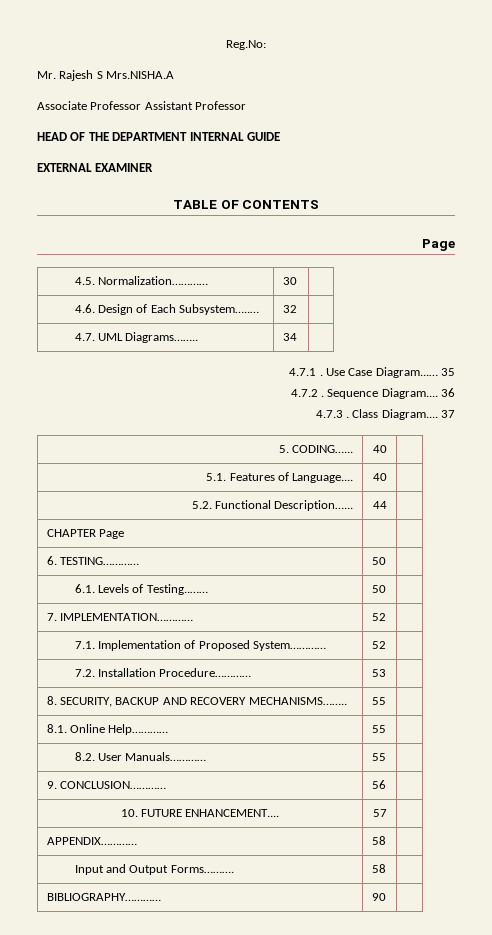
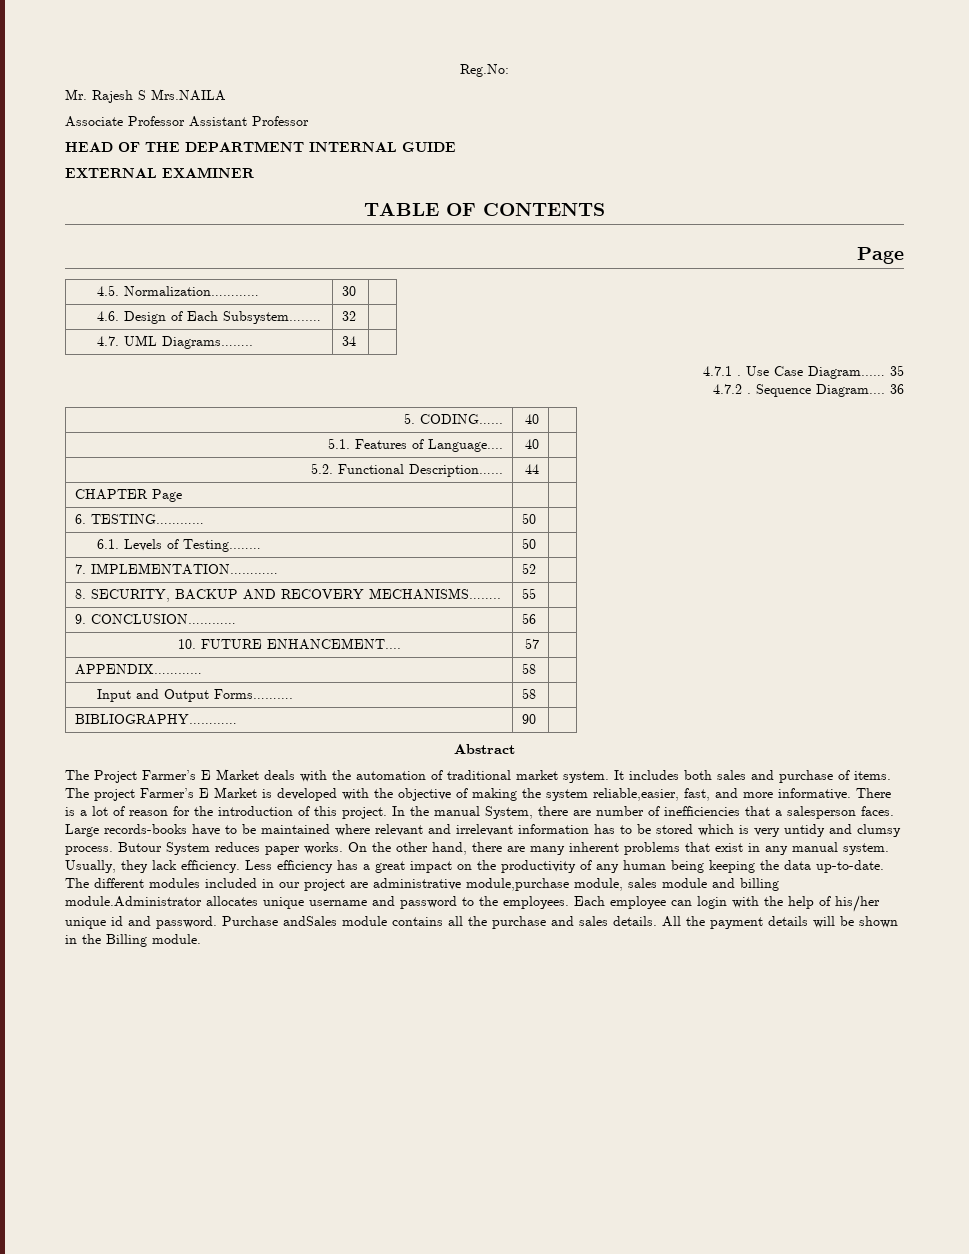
[106,71,175,79] Mrs.NISHA.A -> [151,89,226,101] Mrs.NAILA
[315,409,455,420] // 4.7.3 . Class Diagram.... 37 -> (904, 389) none
[74,640,327,651] [371,641,386,649] [74,668,252,677] [371,669,386,677] // 7.1. Implementation of Proposed System………… | 52 | // 7.2. Installation Procedure………… | 53 | -> (537, 568) none
[46,724,169,735] [371,725,386,733] [74,752,207,761] [371,753,386,761] // 8.1. Online Help………… | 55 | // 8.2. User Manuals………… | 55 | -> (537, 593) none
(386, 897) none -> [454,744,515,754] [65,769,891,783] [65,787,891,801] [65,806,894,819] [65,824,901,837] [65,842,889,855] [65,860,884,873] [65,878,779,891] [65,895,880,912] [65,916,898,929] [65,934,201,947] // Abstract // The Project Farmer’s E Market deals with the automation of traditional market system. It includes both sales and purchase of items. The project Farmer’s E Market is developed with the objective of making the system reliable,easier, fast, and more informative. There is a lot of reason for the introduction of this project. In the manual System, there are number of inefficiencies that a salesperson faces. Large records-books have to be maintained where relevant and irrelevant information has to be stored which is very untidy and clumsy process. Butour System reduces paper works. On the other hand, there are many inherent problems that exist in any manual system. Usually, they lack efficiency. Less efficiency has a great impact on the productivity of any human being keeping the data up-to-date. The different modules included in our project are administrative module,purchase module, sales module and billing module.Administrator allocates unique username and password to the employees. Each employee can login with the help of his/her unique id and password. Purchase andSales module contains all the purchase and sales details. All the payment details will be shown in the Billing module.

